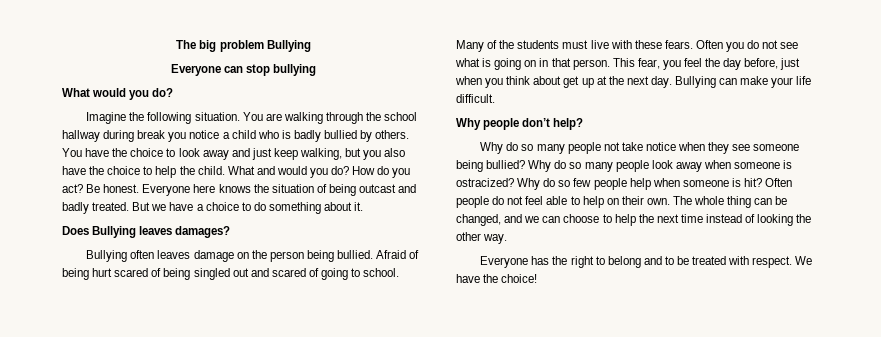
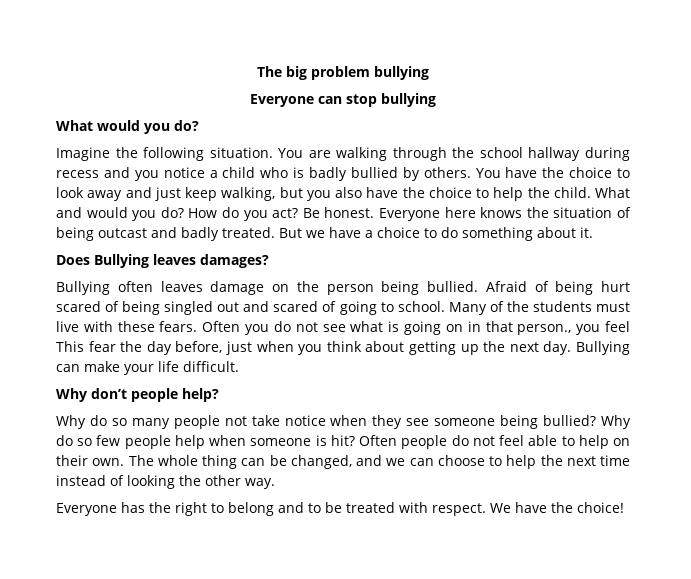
[266,40,311,52] Bullying -> [374,66,429,80] bullying
[137,130,166,139] break -> [56,167,130,178] recess and
[572,58,703,70] person. This fear, you feel -> [517,321,630,335] [56,341,116,352] person., you feel This fear
[563,76,607,88] get up at -> [409,341,479,355] getting up
[483,118,551,130] people don’t -> [91,388,178,402] don’t people
[584,160,793,172] [456,178,571,190] many people look away when someone is ostracized? Why do so -> (93, 442) none

